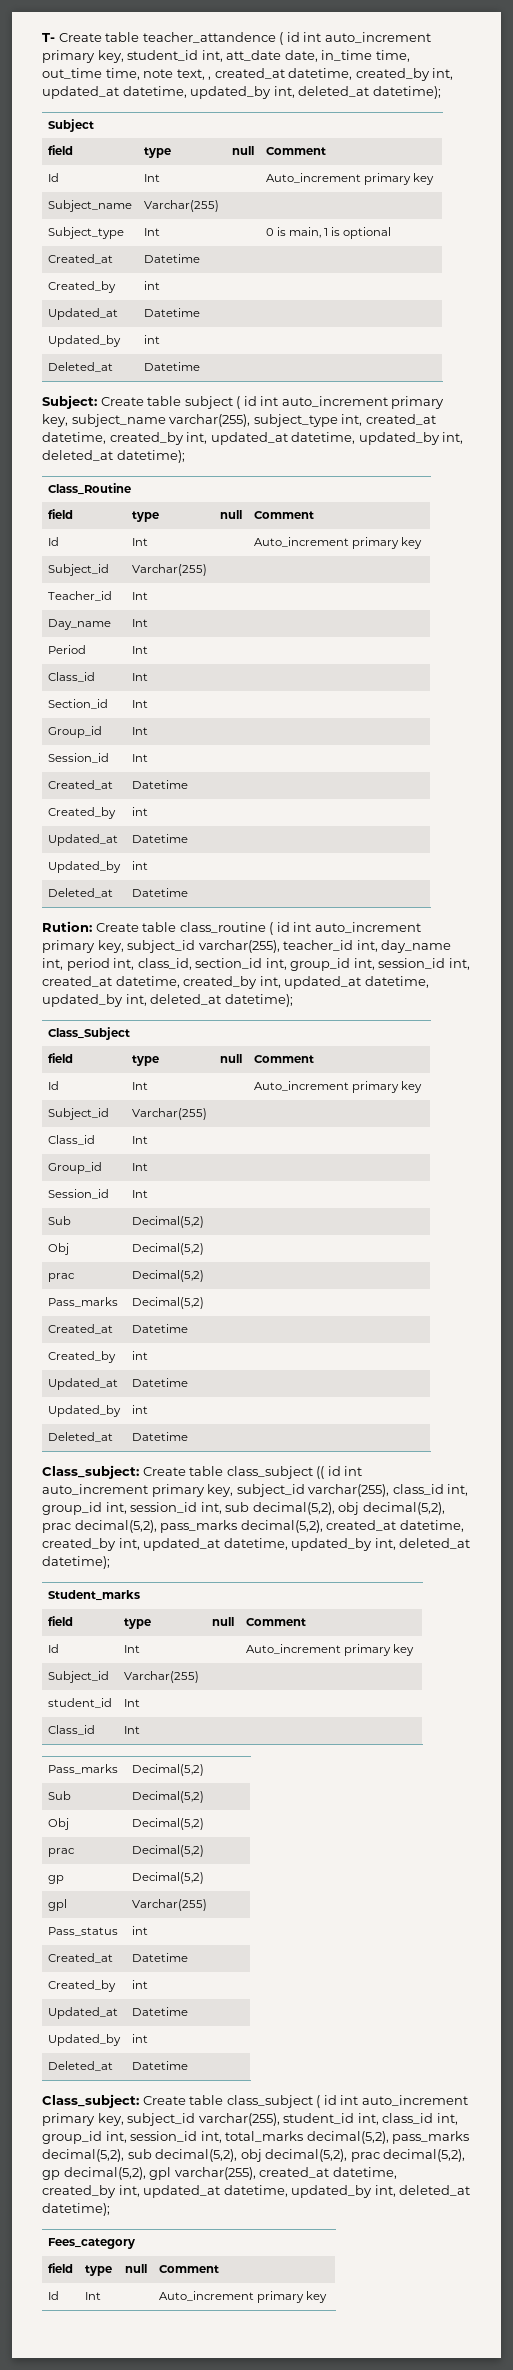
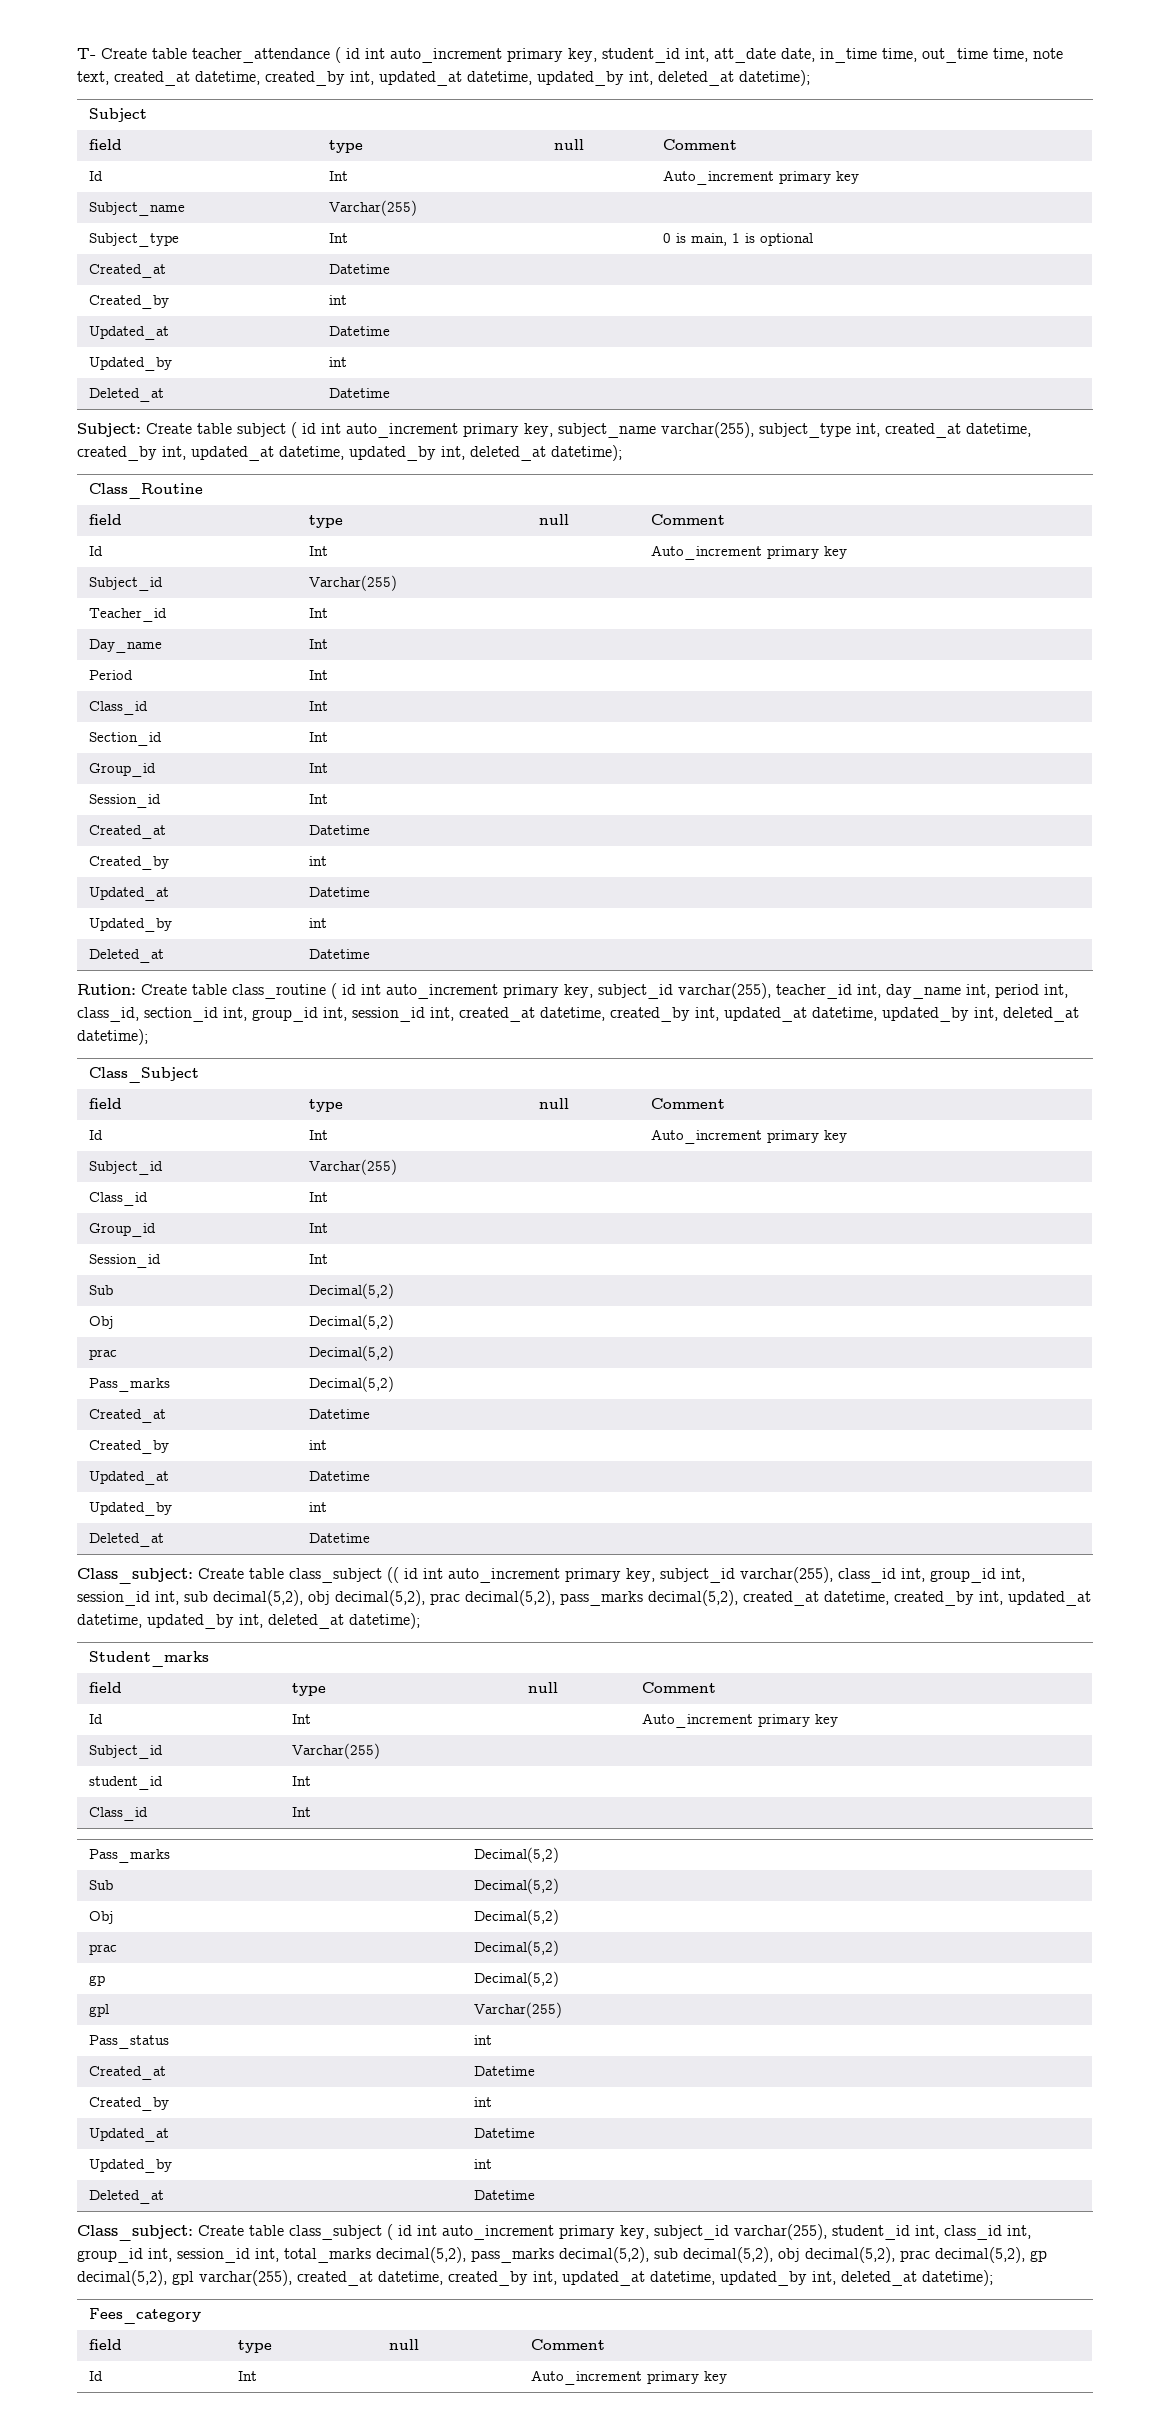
[142,32,276,43] teacher_attandence -> [192,48,330,63] teacher_attendance
[208,76,212,80] , -> (109, 78) none

